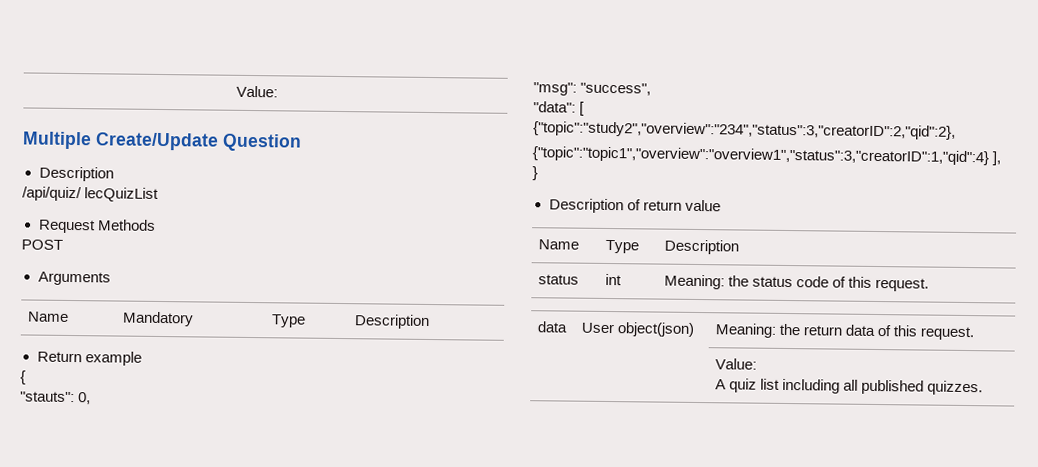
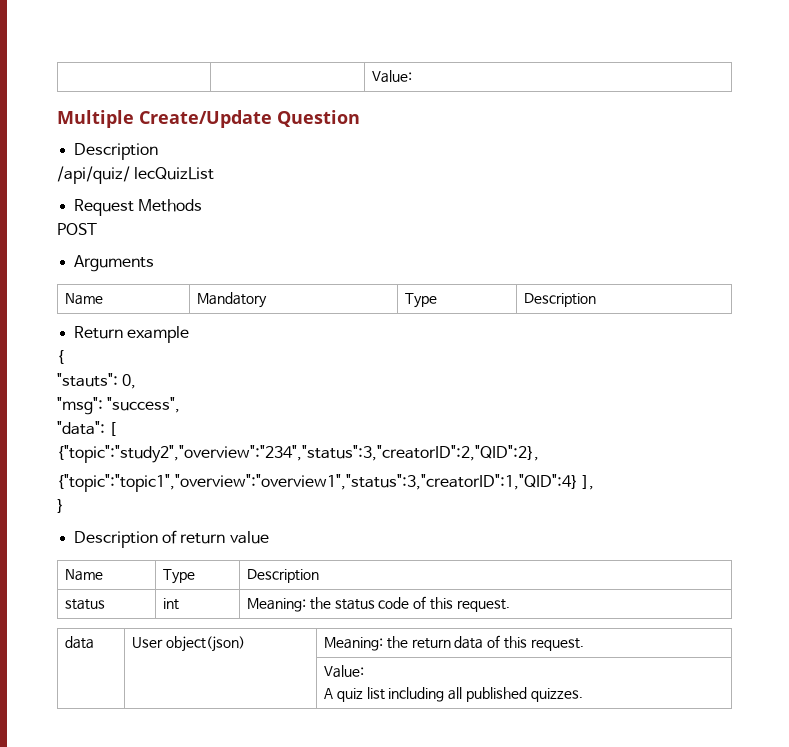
[533,121,956,140] [532,146,989,166] {"topic":"study2","overview":"234","status":3,"creatorID":2,"qid":2}, // {"topic":"topic1","overview":"overview1","status":3,"creatorID":1,"qid":4} -> [57,445,539,463] [57,474,578,492] {"topic":"study2","overview":"234","status":3,"creatorID":2,"QID":2}, // {"topic":"topic1","overview":"overview1","status":3,"creatorID":1,"QID":4}

